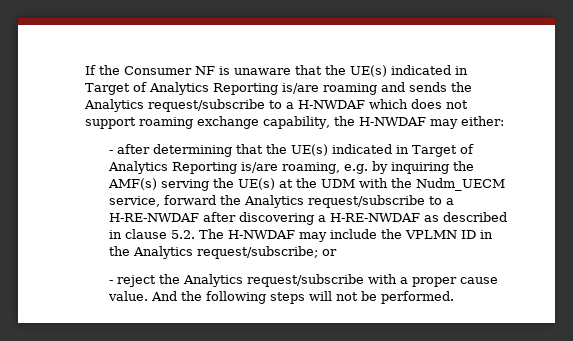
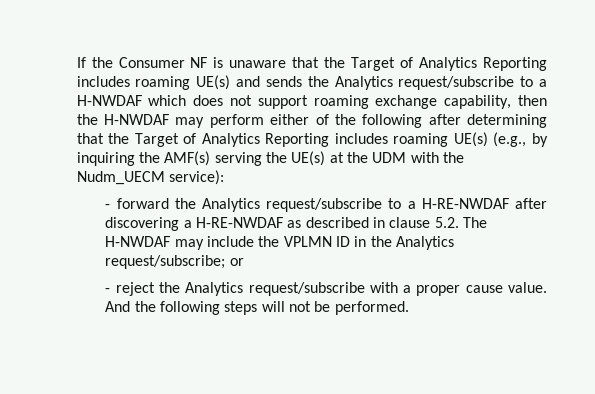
[350,65,469,77] [85,82,378,95] UE(s) indicated in Target of Analytics Reporting is/are roaming -> [351,57,547,71] [76,75,231,90] Target of Analytics Reporting includes roaming UE(s)
(331, 122) none -> [518,95,548,106] then
[461,116,505,126] [108,150,113,154] either: // - -> [209,114,423,128] perform either of the following
[290,144,474,157] [107,161,368,174] UE(s) indicated in Target of Analytics Reporting is/are roaming, e.g. -> [134,132,527,147] Target of Analytics Reporting includes roaming UE(s) (e.g.,
[108,196,160,207] service, -> [168,170,224,185] [105,204,111,209] service): // -

